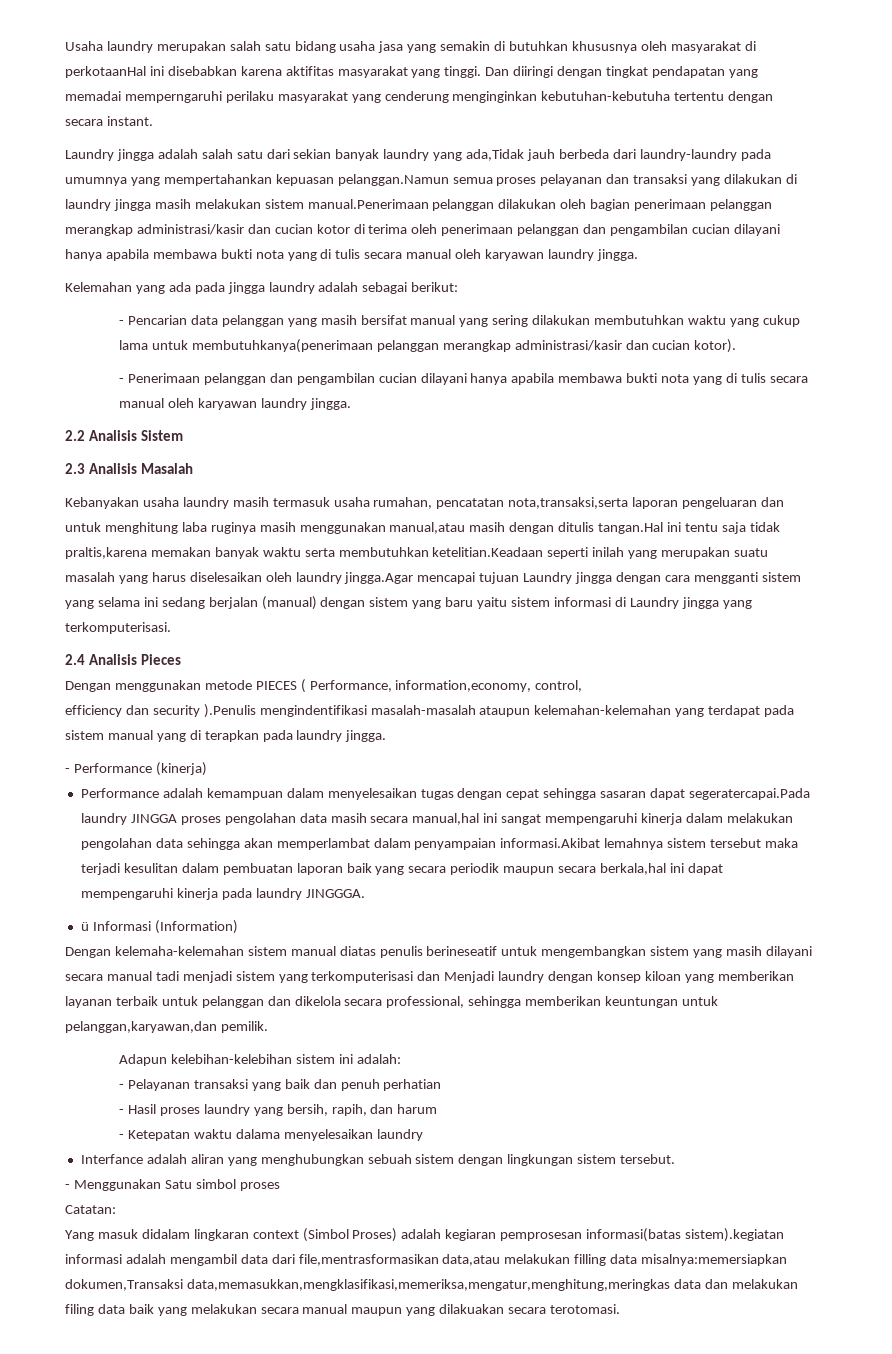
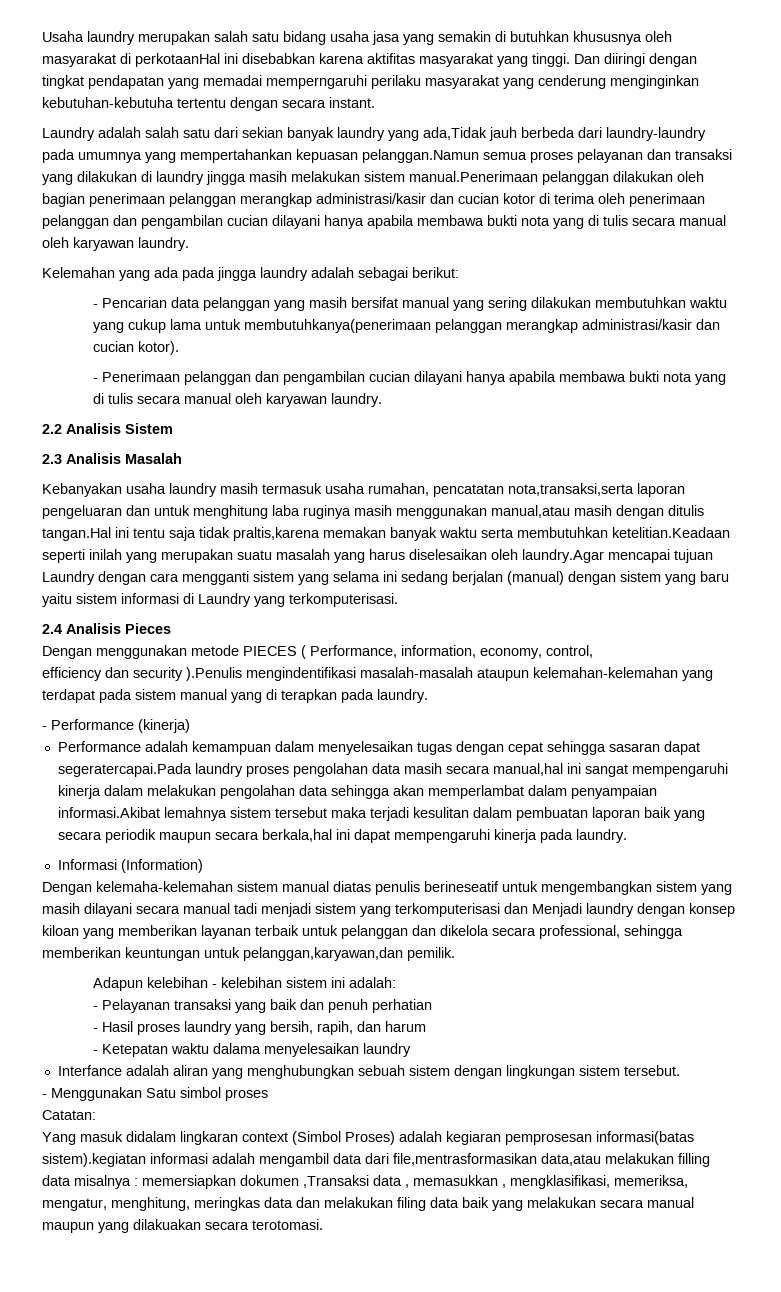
[116,149,154,161] jingga -> (95, 134) none
[547,249,638,261] laundry jingga. -> [138,237,189,251] laundry.
[260,398,351,410] laundry jingga. -> [331,393,383,407] laundry.
[295,572,414,584] laundry jingga.Agar -> [522,549,604,563] laundry.Agar
[575,572,613,584] jingga -> (95, 578) none
[681,597,719,609] jingga -> (251, 600) none
[395,680,532,692] information,economy, -> [401,645,542,659] information, economy,
[296,730,387,742] laundry jingga. -> [377,689,428,703] laundry.
[130,814,177,823] JINGGA -> (243, 770) none
[255,888,365,900] [80,922,89,931] laundry JINGGGA. // ü -> [575,829,627,843] laundry. //
[170,1054,292,1064] kelebihan-kelebihan -> [147,977,283,988] kelebihan - kelebihan
[641,1254,788,1266] [65,1279,670,1291] misalnya:memersiapkan dokumen,Transaksi data,memasukkan,mengklasifikasi,memeriksa,mengatur,menghitung,meringkas -> [74,1175,688,1189] [42,1197,260,1211] misalnya : memersiapkan dokumen ,Transaksi data , memasukkan , mengklasifikasi, memeriksa, mengatur, menghitung, meringkas

